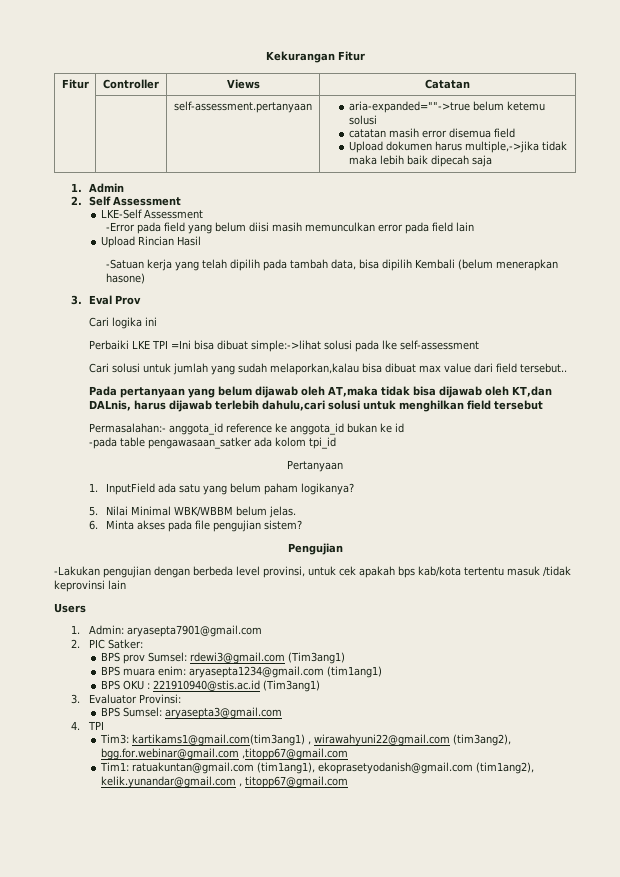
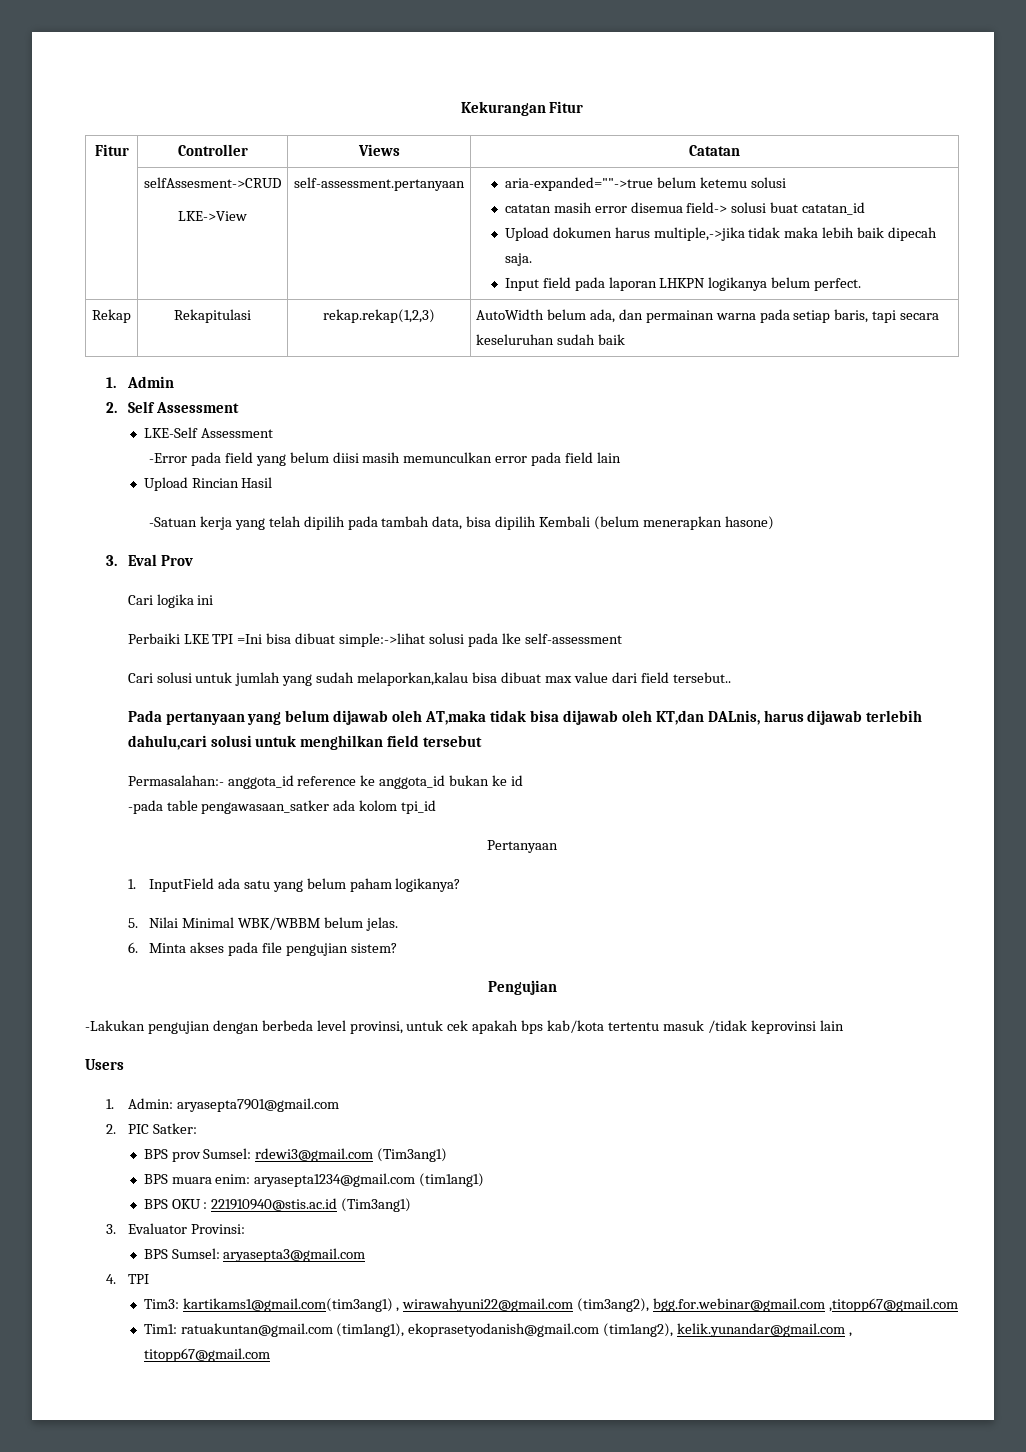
(470, 84) none -> [144,177,281,188] [178,211,247,221] selfAssesment->CRUD // LKE->View
[493,128,515,138] field -> [686,202,866,215] field-> solusi buat catatan_id
[471,155,492,167] saja -> [504,253,532,266] [504,277,862,291] [92,309,131,323] [174,309,251,323] [323,309,435,323] [476,309,940,323] [476,334,625,345] saja. // Input field pada laporan LHKPN logikanya belum perfect. // Rekap | Rekapitulasi | rekap.rekap(1,2,3) | AutoWidth belum ada, dan permainan warna pada setiap baris, tapi secara keseluruhan sudah baik

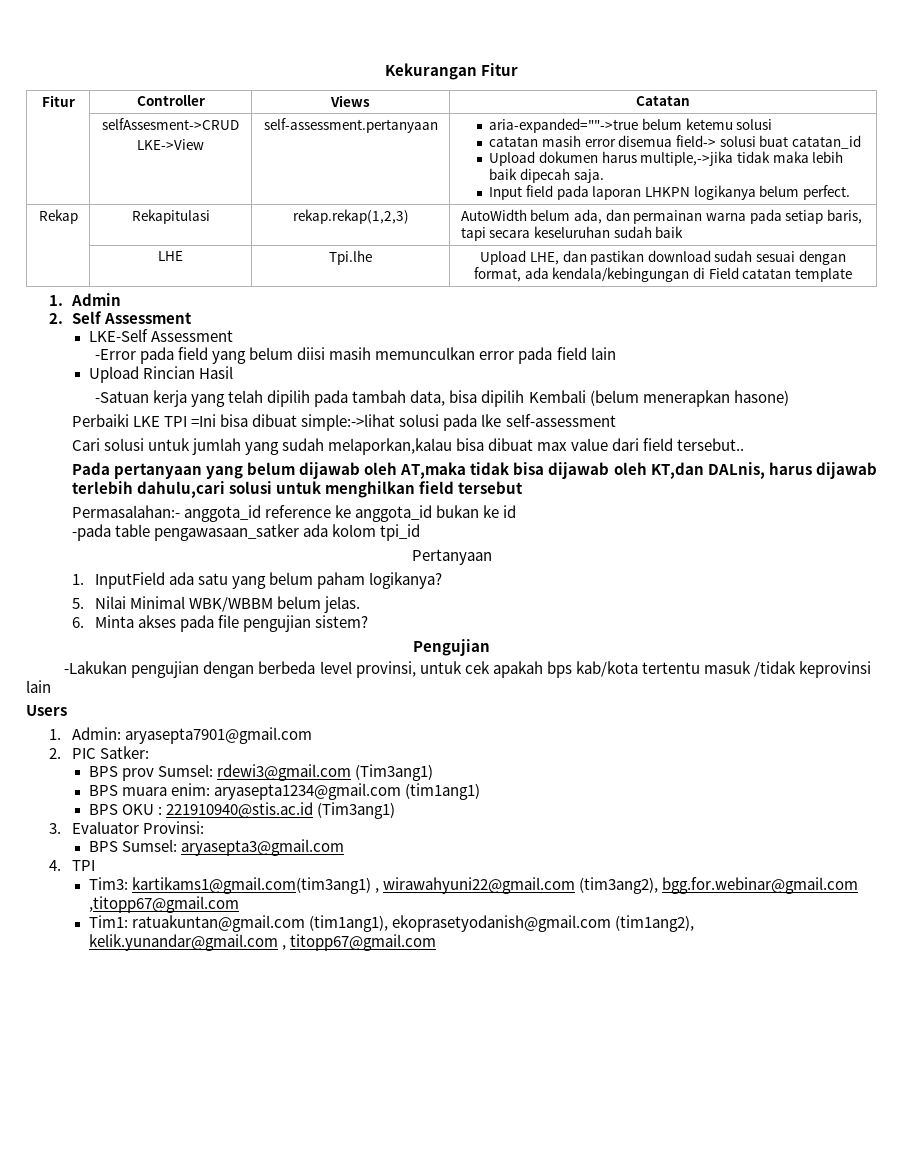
(625, 339) none -> [158,251,183,261] [329,250,372,265] [480,250,846,265] [474,267,852,282] // | LHE | Tpi.lhe | Upload LHE, dan pastikan download sudah sesuai dengan format, ada kendala/kebingungan di Field catatan template
[106,554,193,566] [127,594,214,608] // 3. Eval Prov // Cari logika ini -> (789, 398) none

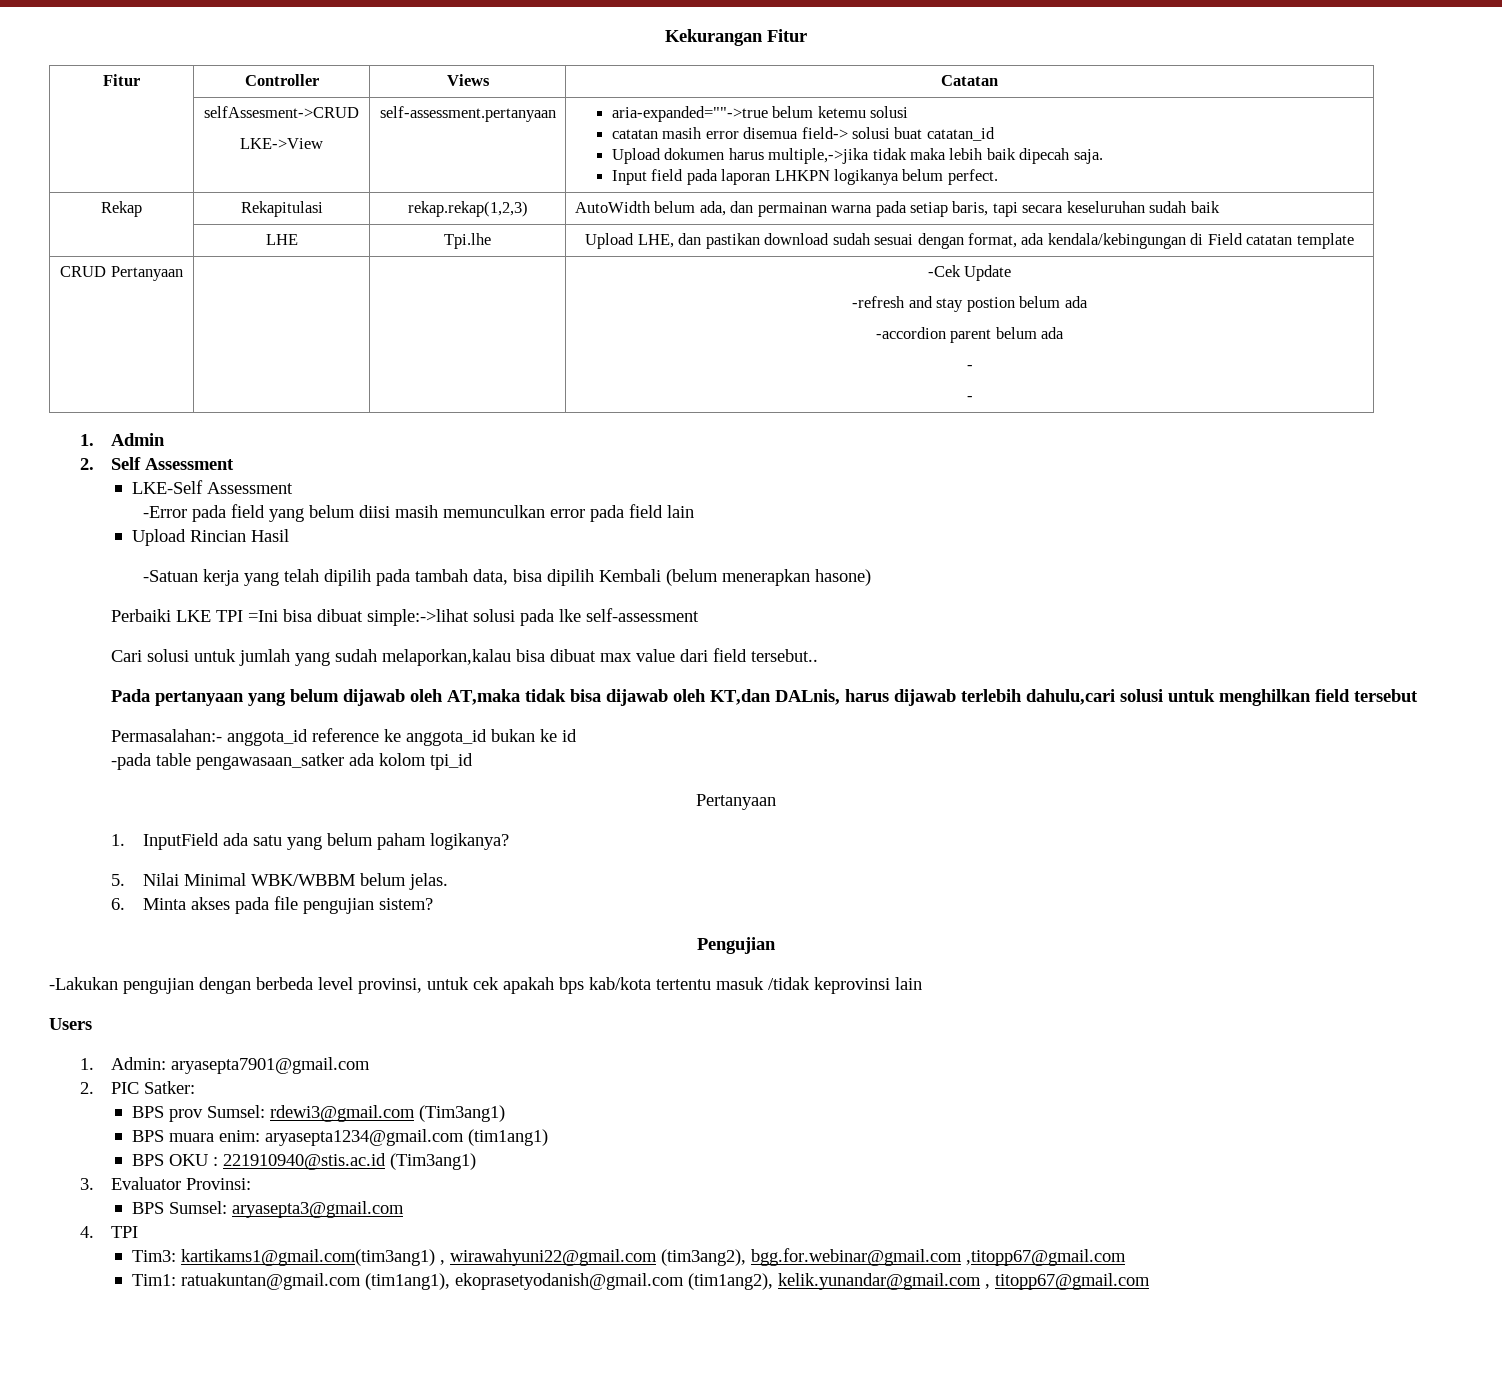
(852, 275) none -> [60,266,183,281] [927,265,1012,281] [852,296,1088,312] [875,327,1065,343] [966,365,973,370] [966,396,973,401] // CRUD Pertanyaan | | | -Cek Update // -refresh and stay postion belum ada // -accordion parent belum ada // - // -

